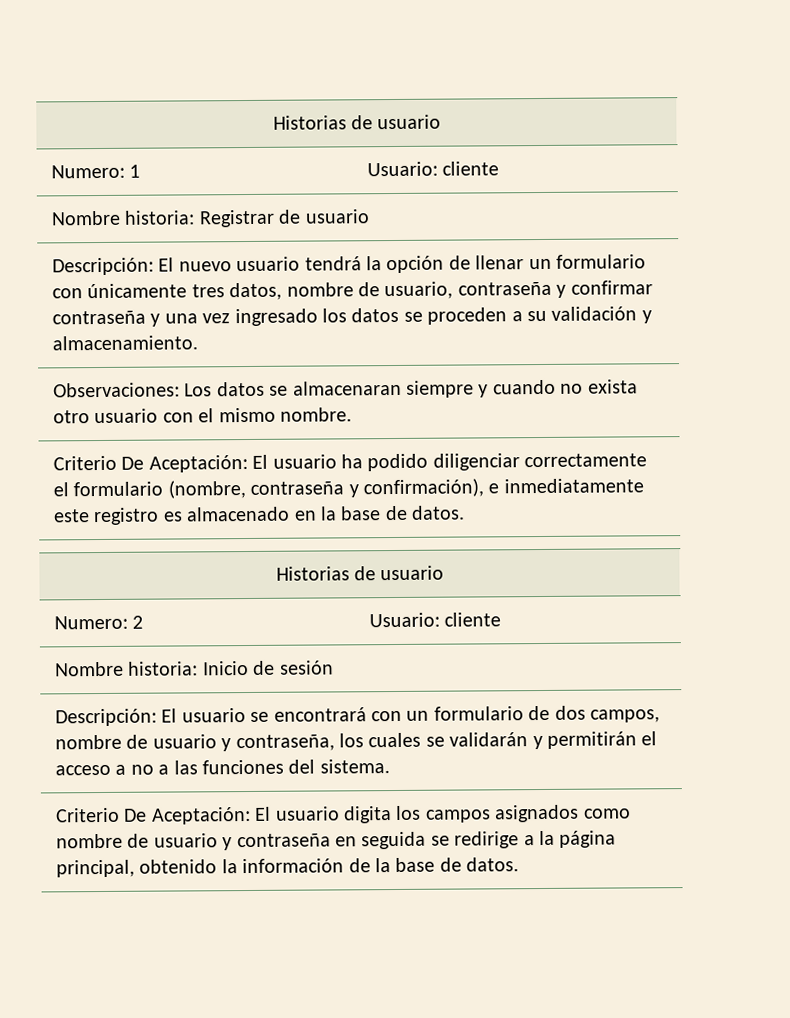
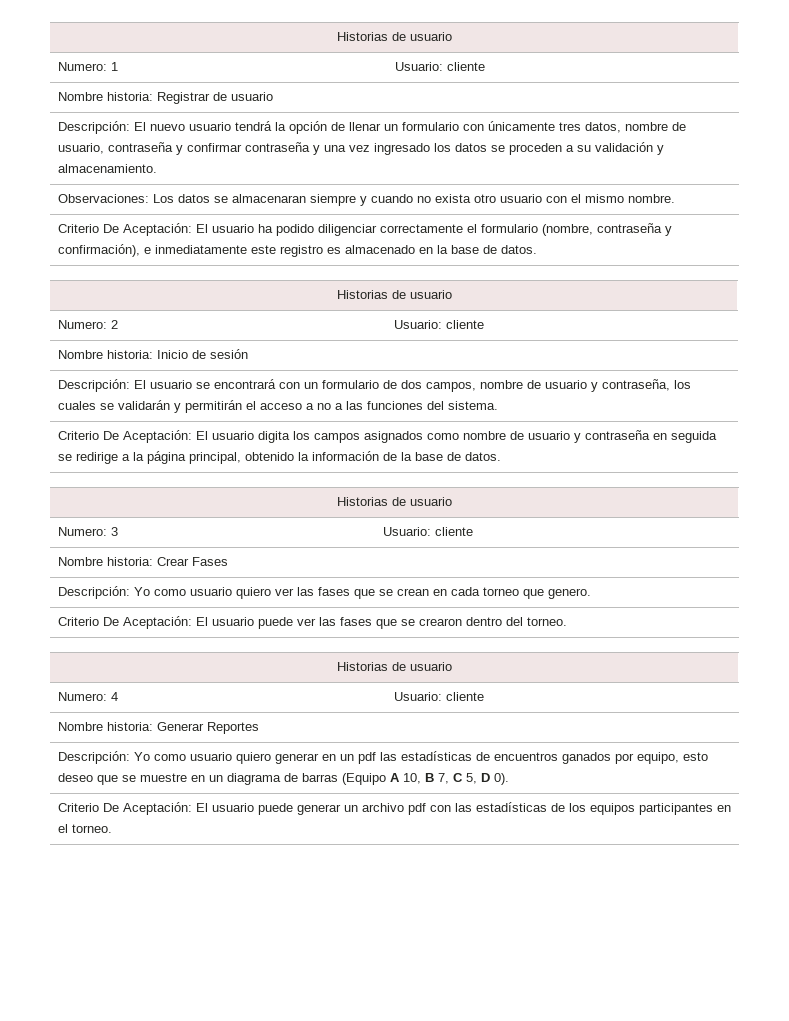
(520, 864) none -> [337,497,452,506] [57,527,118,536] [382,527,473,536] [57,557,228,566] [57,586,591,599] [57,616,567,629] [337,662,452,671] [57,692,118,701] [393,692,484,701] [57,722,259,734] [57,751,708,764] [57,773,509,785] [57,802,731,815] [57,824,112,833] // Historias de usuario // Numero: 3 | Usuario: cliente // Nombre historia: Crear Fases // Descripción: Yo como usuario quiero ver las fases que se crean en cada torneo que genero. // Criterio De Aceptación: El usuario puede ver las fases que se crearon dentro del torneo. // Historias de usuario // Numero: 4 | Usuario: cliente // Nombre historia: Generar Reportes // Descripción: Yo como usuario quiero generar en un pdf las estadísticas de encuentros ganados por equipo, esto deseo que se muestre en un diagrama de barras (Equipo A 10, B 7, C 5, D 0). // Criterio De Aceptación: El usuario puede generar un archivo pdf con las estadísticas de los equipos participantes en el torneo.

